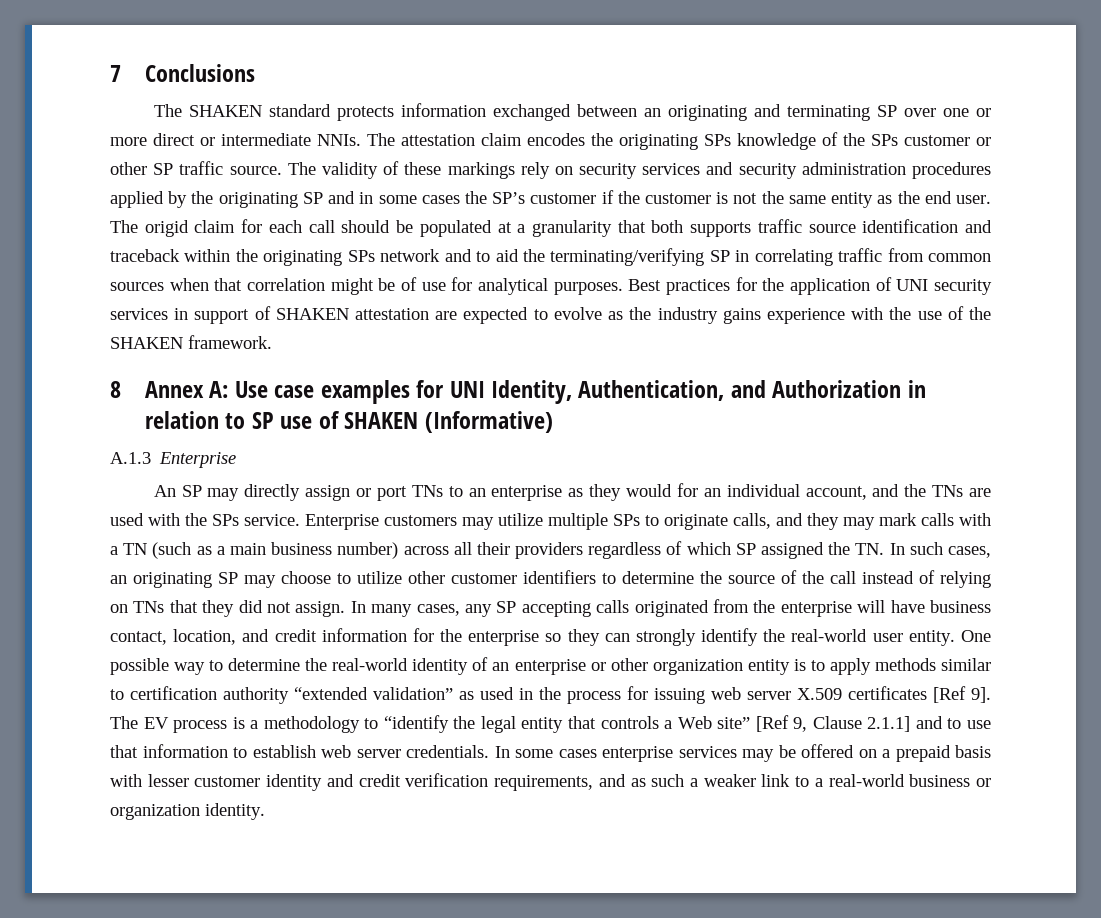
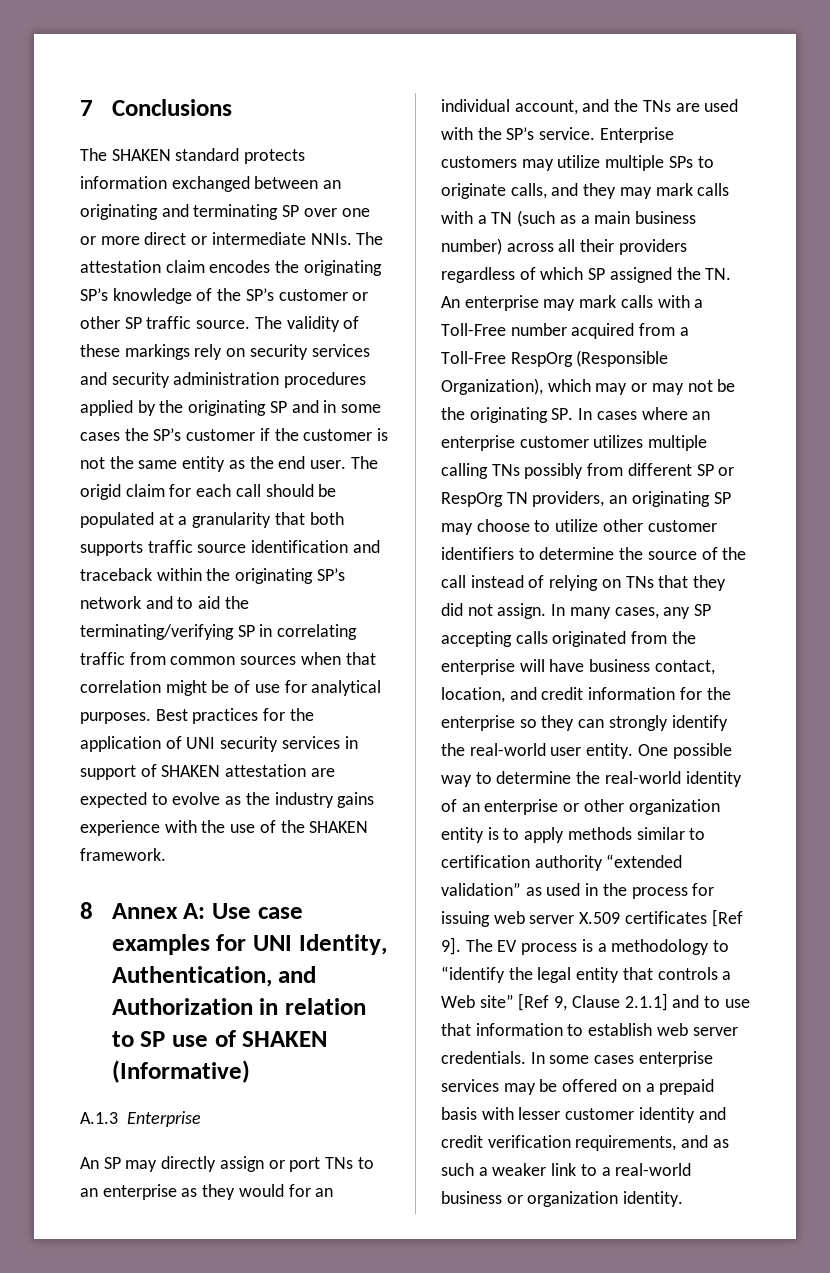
[704,134,731,146] SPs -> [80,288,108,301] SP’s
[871,134,898,146] SPs -> [245,288,274,301] SP’s
[347,250,375,262] SPs -> [316,568,345,581] SP’s
[212,514,239,526] SPs -> [506,127,535,140] SP’s
[889,542,991,558] In such cases, -> [441,295,704,311] [441,323,689,339] [441,350,669,367] [441,378,736,395] [441,407,711,423] [441,435,708,451] [441,463,735,479] [441,491,605,507] An enterprise may mark calls with a Toll-Free number acquired from a Toll-Free RespOrg (Responsible Organization), which may or may not be the originating SP. In cases where an enterprise customer utilizes multiple calling TNs possibly from different SP or RespOrg TN providers,

